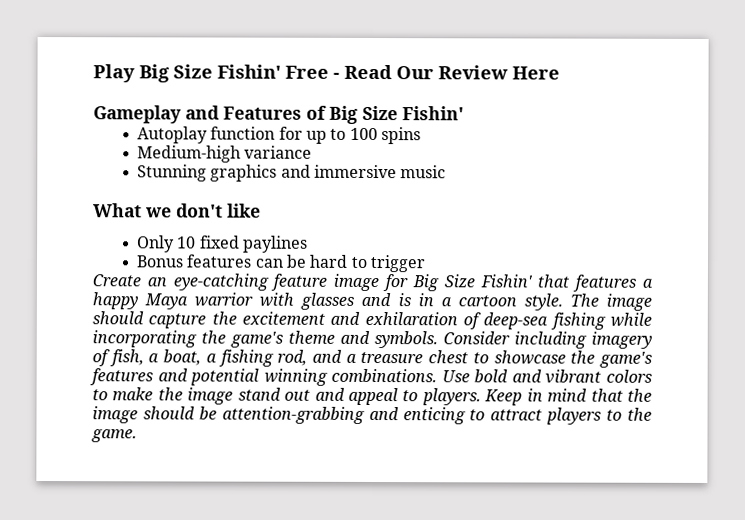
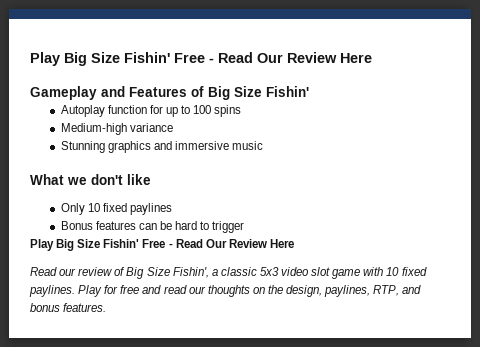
[92,273,653,292] [92,292,652,311] [92,311,652,330] [92,330,652,349] [92,349,652,368] [89,368,652,386] [92,387,653,406] [92,406,652,425] [91,429,137,443] Create an eye-catching feature image for Big Size Fishin' that features a happy Maya warrior with glasses and is in a cartoon style. The image should capture the excitement and exhilaration of deep-sea fishing while incorporating the game's theme and symbols. Consider including imagery of fish, a boat, a fishing rod, and a treasure chest to showcase the game's features and potential winning combinations. Use bold and vibrant colors to make the image stand out and appeal to players. Keep in mind that the image should be attention-grabbing and enticing to attract players to the game. -> [30,239,294,251] [30,267,427,279] [29,285,422,297] [30,303,107,312] Play Big Size Fishin' Free - Read Our Review Here // Read our review of Big Size Fishin', a classic 5x3 video slot game with 10 fixed paylines. Play for free and read our thoughts on the design, paylines, RTP, and bonus features.

